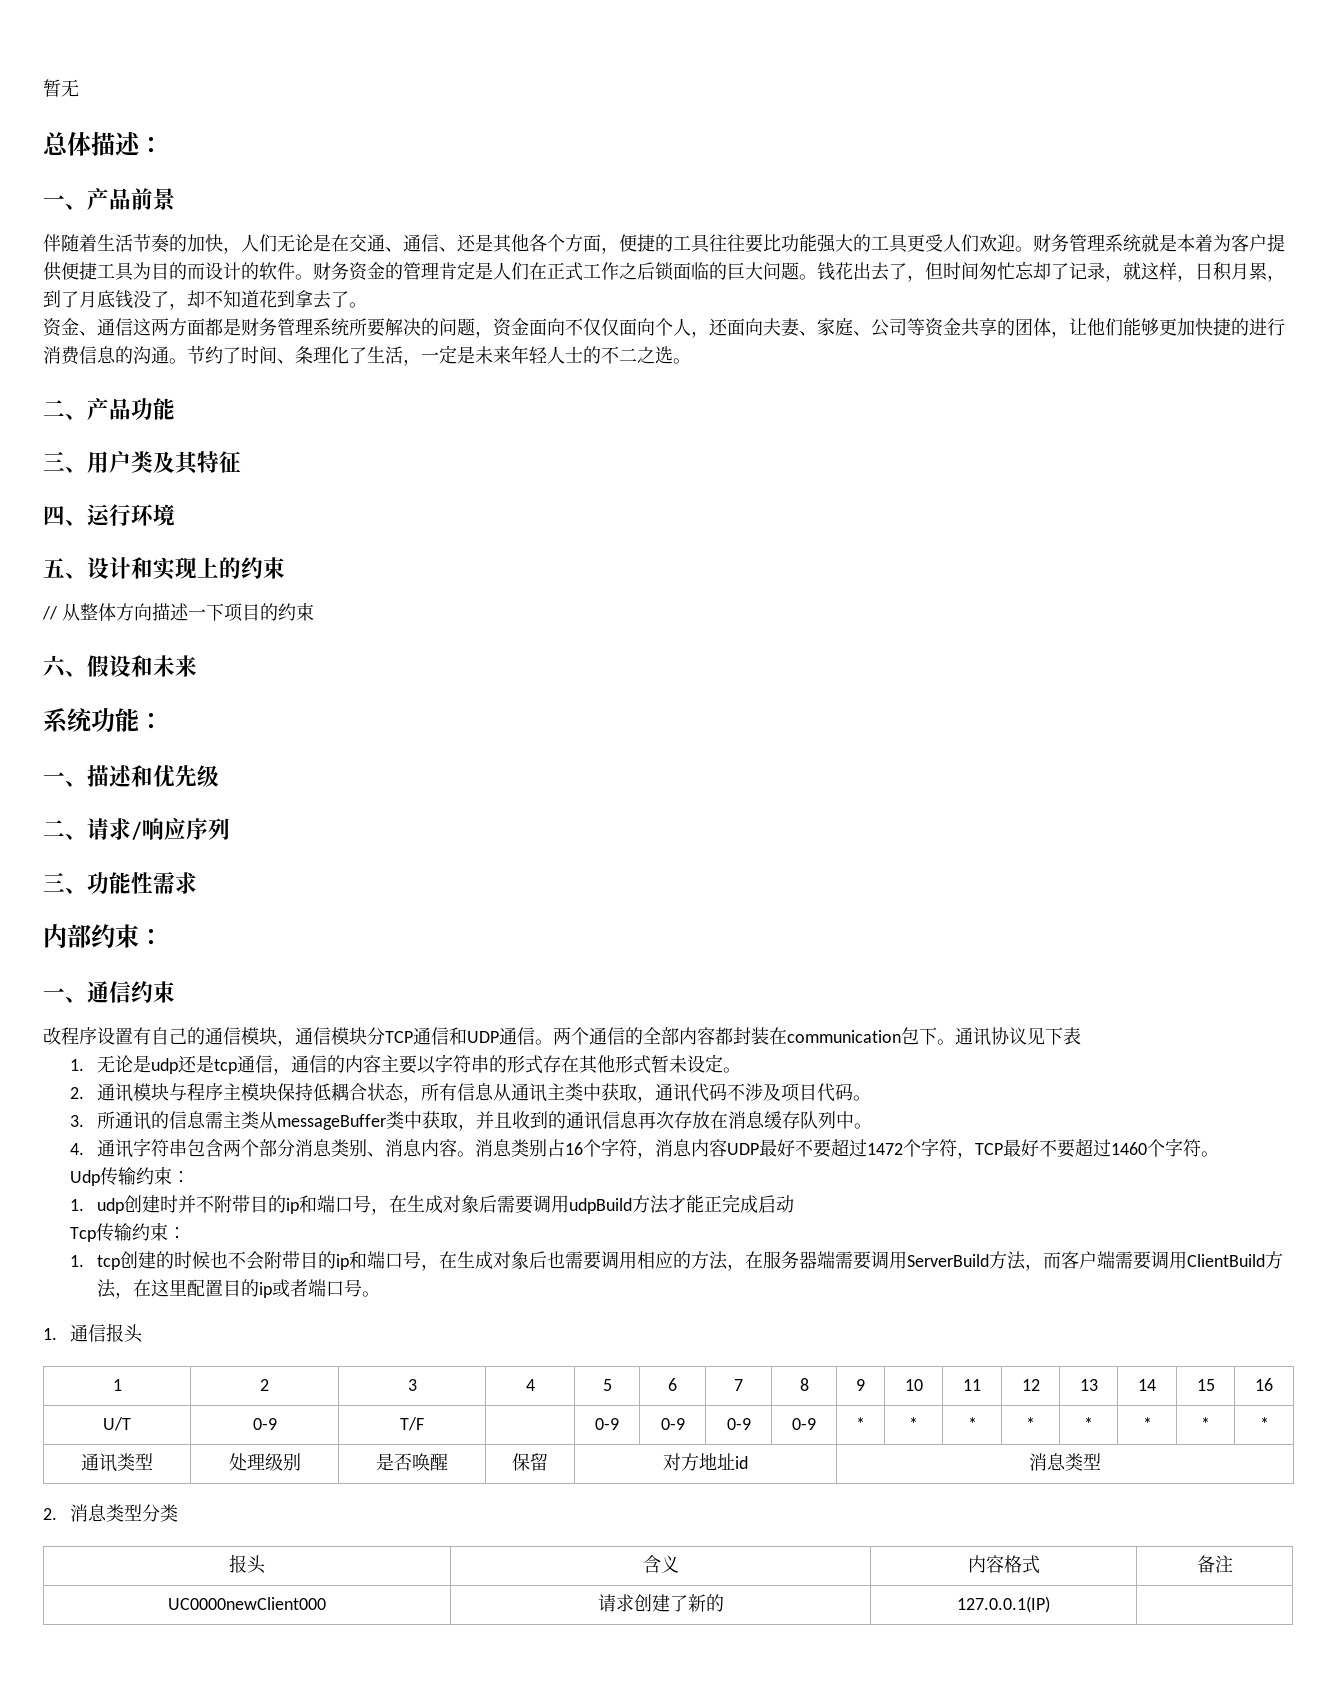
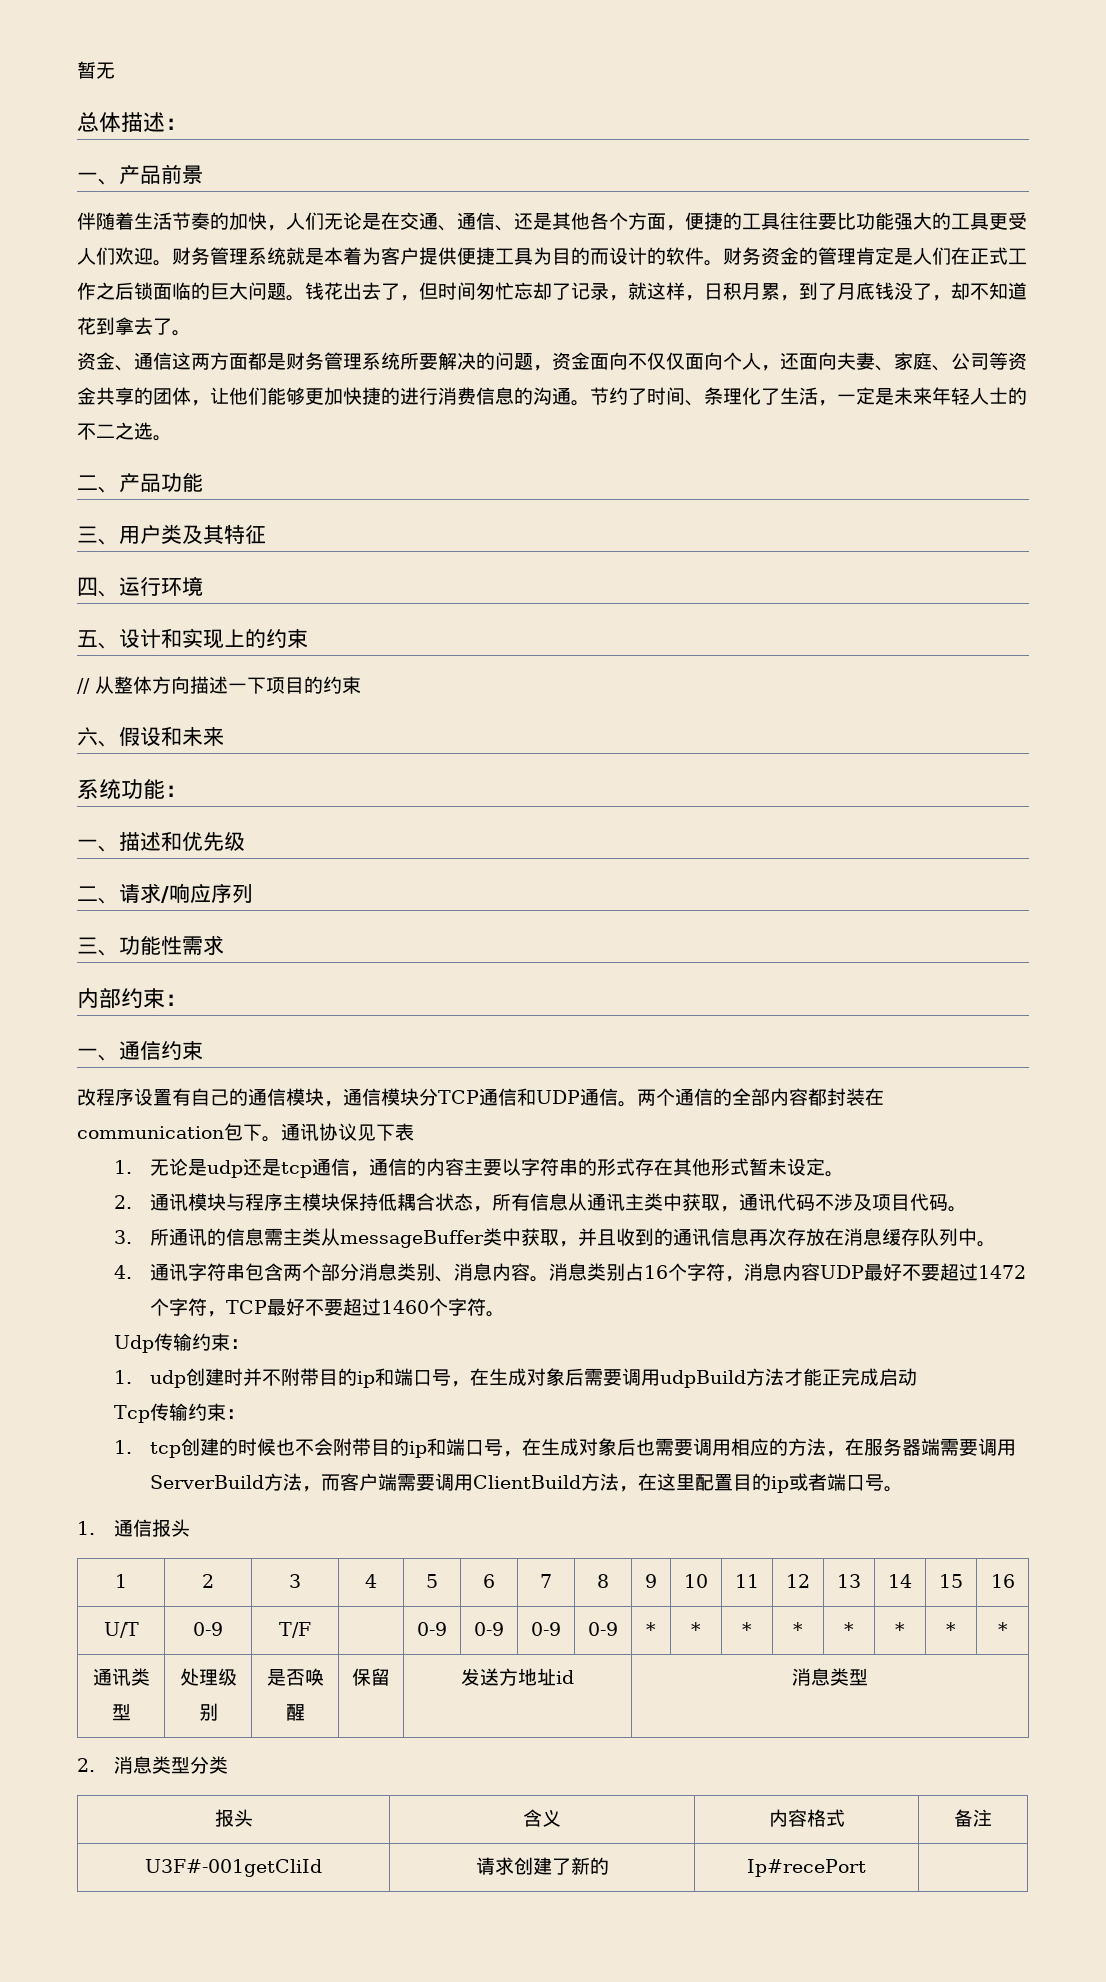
[663,1453,681,1471] 对 -> [461,1668,499,1686] 发送
[168,1597,326,1610] UC0000newClient000 -> [145,1859,322,1877] U3F#-001getCliId
[957,1596,1050,1613] 127.0.0.1(IP) -> [747,1859,867,1877] Ip#recePort

